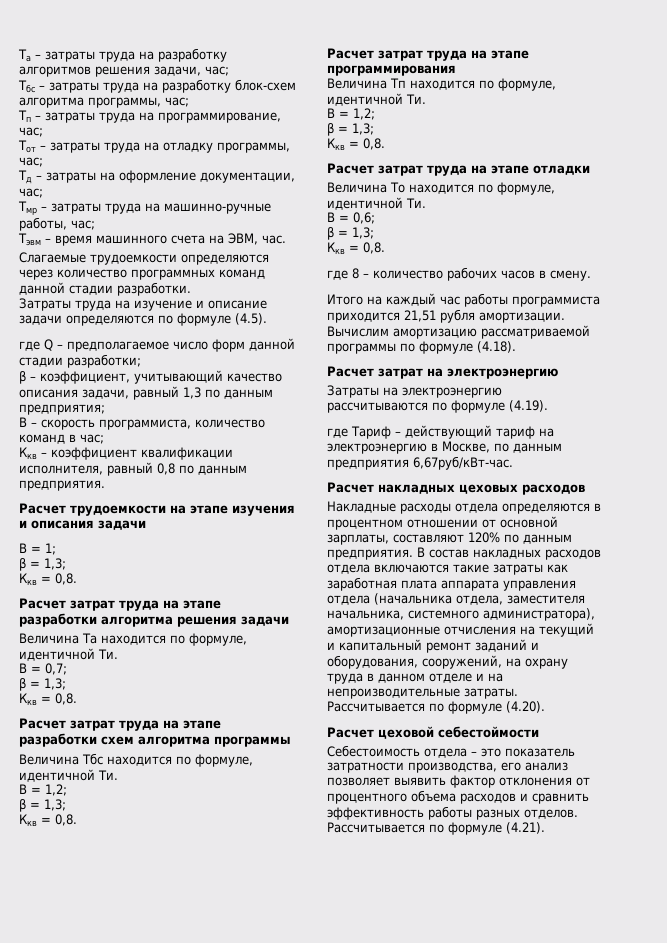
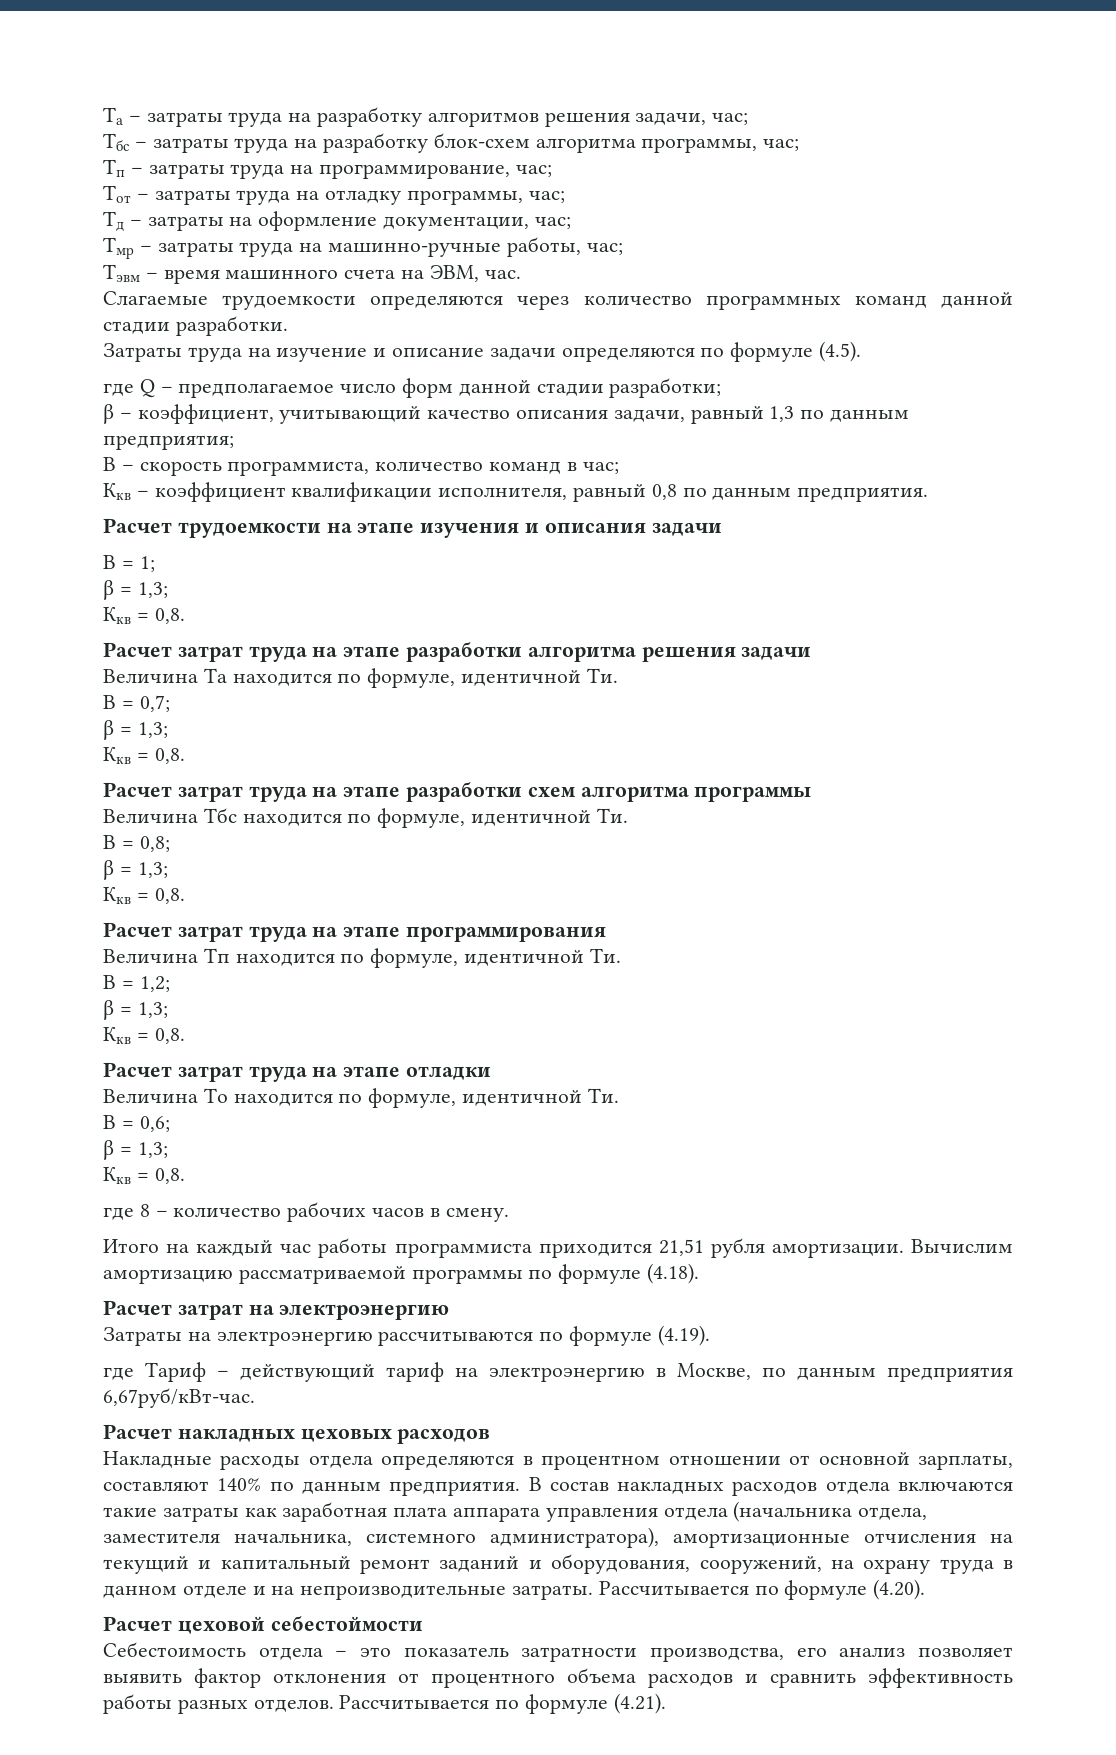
[45,784,67,796] 1,2; -> [139,836,170,852] 0,8;
[468,532,500,543] 120% -> [217,1478,262,1491] 140%

